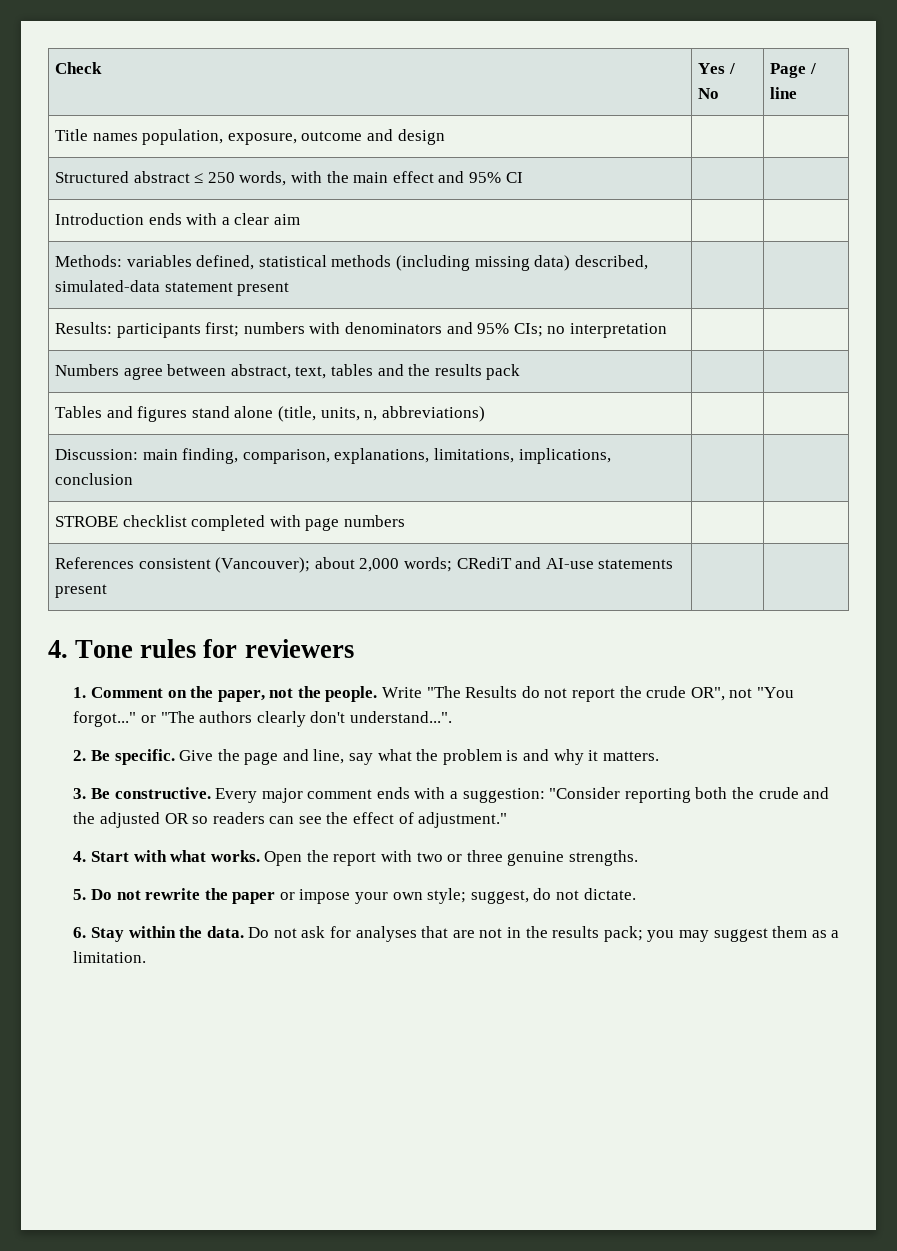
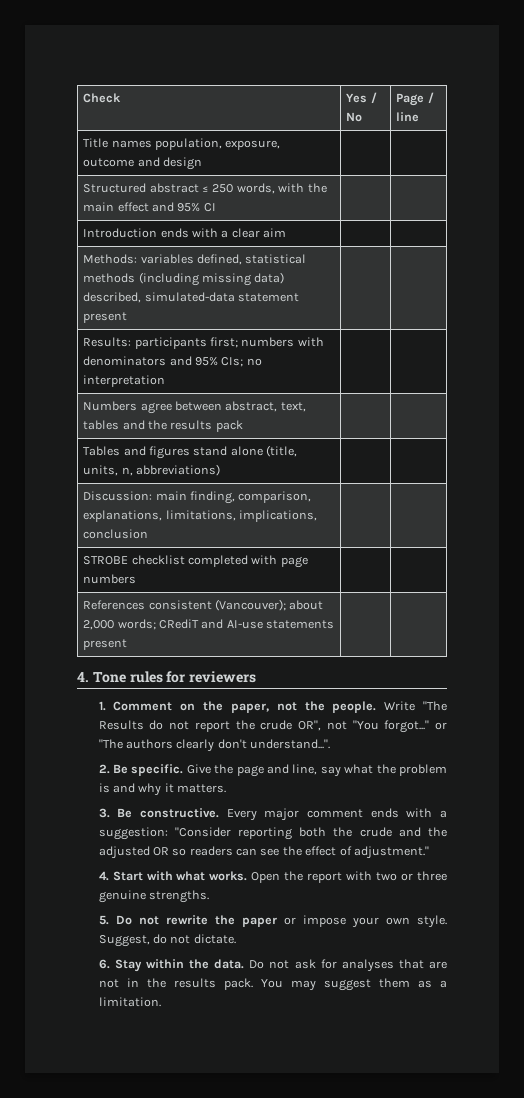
[427,888,529,904] style; suggest, -> [417,915,447,928] [98,935,150,947] style. Suggest,
[603,926,675,942] pack; you -> [223,978,283,990] pack. You

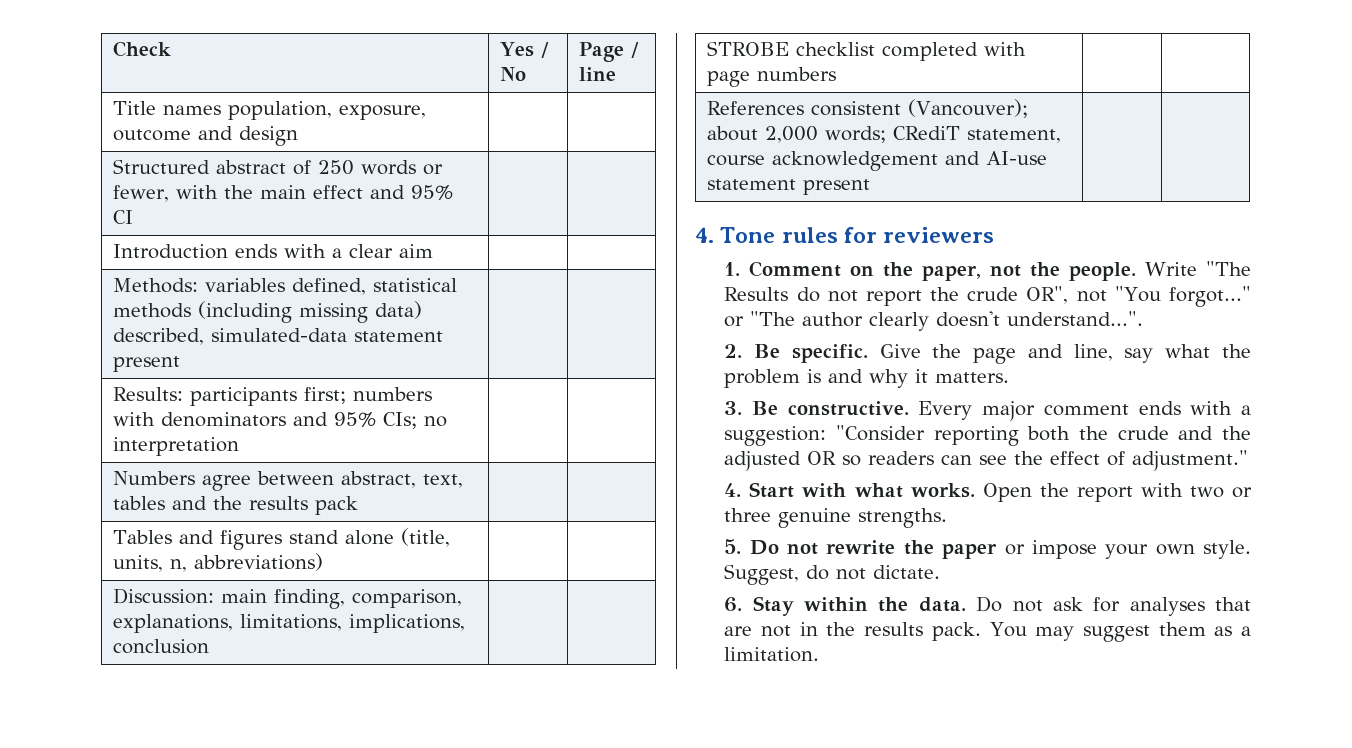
[202,183,275,194] ≤ 250 words, -> [292,160,443,175] [112,185,169,202] of 250 words or fewer,
(200, 624) none -> [966,129,1061,143] [706,151,938,171] statement, course acknowledgement
[266,620,335,629] statements -> [706,179,796,190] statement
[125,739,247,752] authors clearly don't -> [802,311,1001,331] author clearly doesn't

